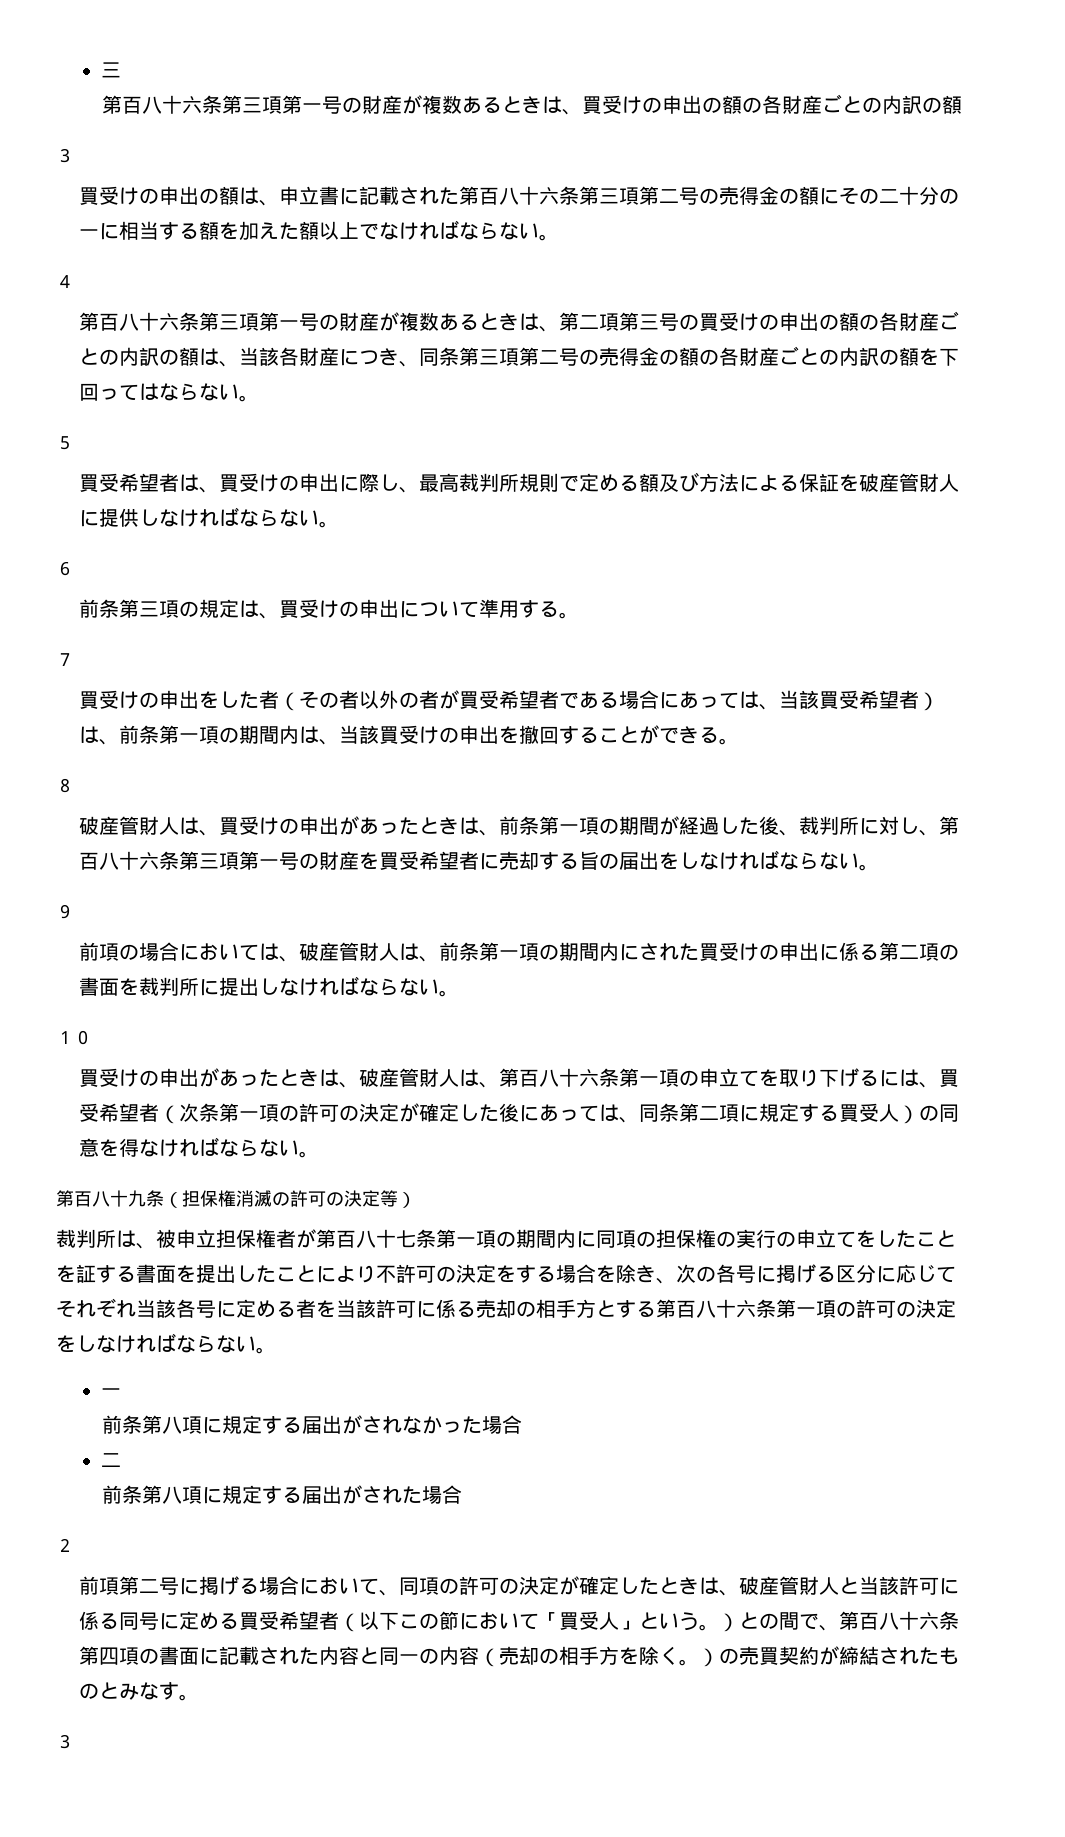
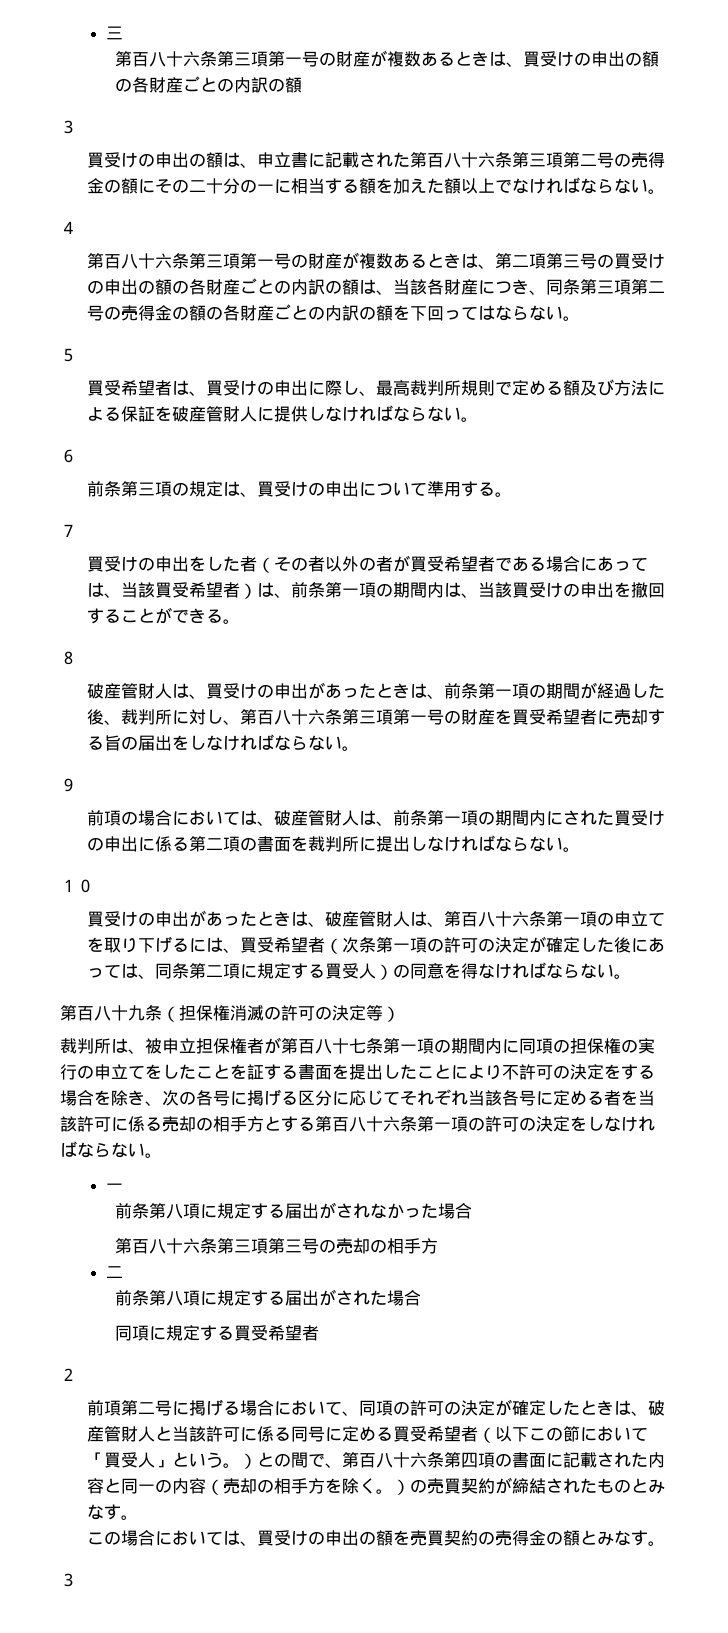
(523, 1424) none -> [114,1238,438,1254] // 第百八十六条第三項第三号の売却の相手方
(463, 1494) none -> [114,1325,319,1341] // 同項に規定する買受希望者
(200, 1697) none -> [87,1530,666,1546] // この場合においては、買受けの申出の額を売買契約の売得金の額とみなす。

